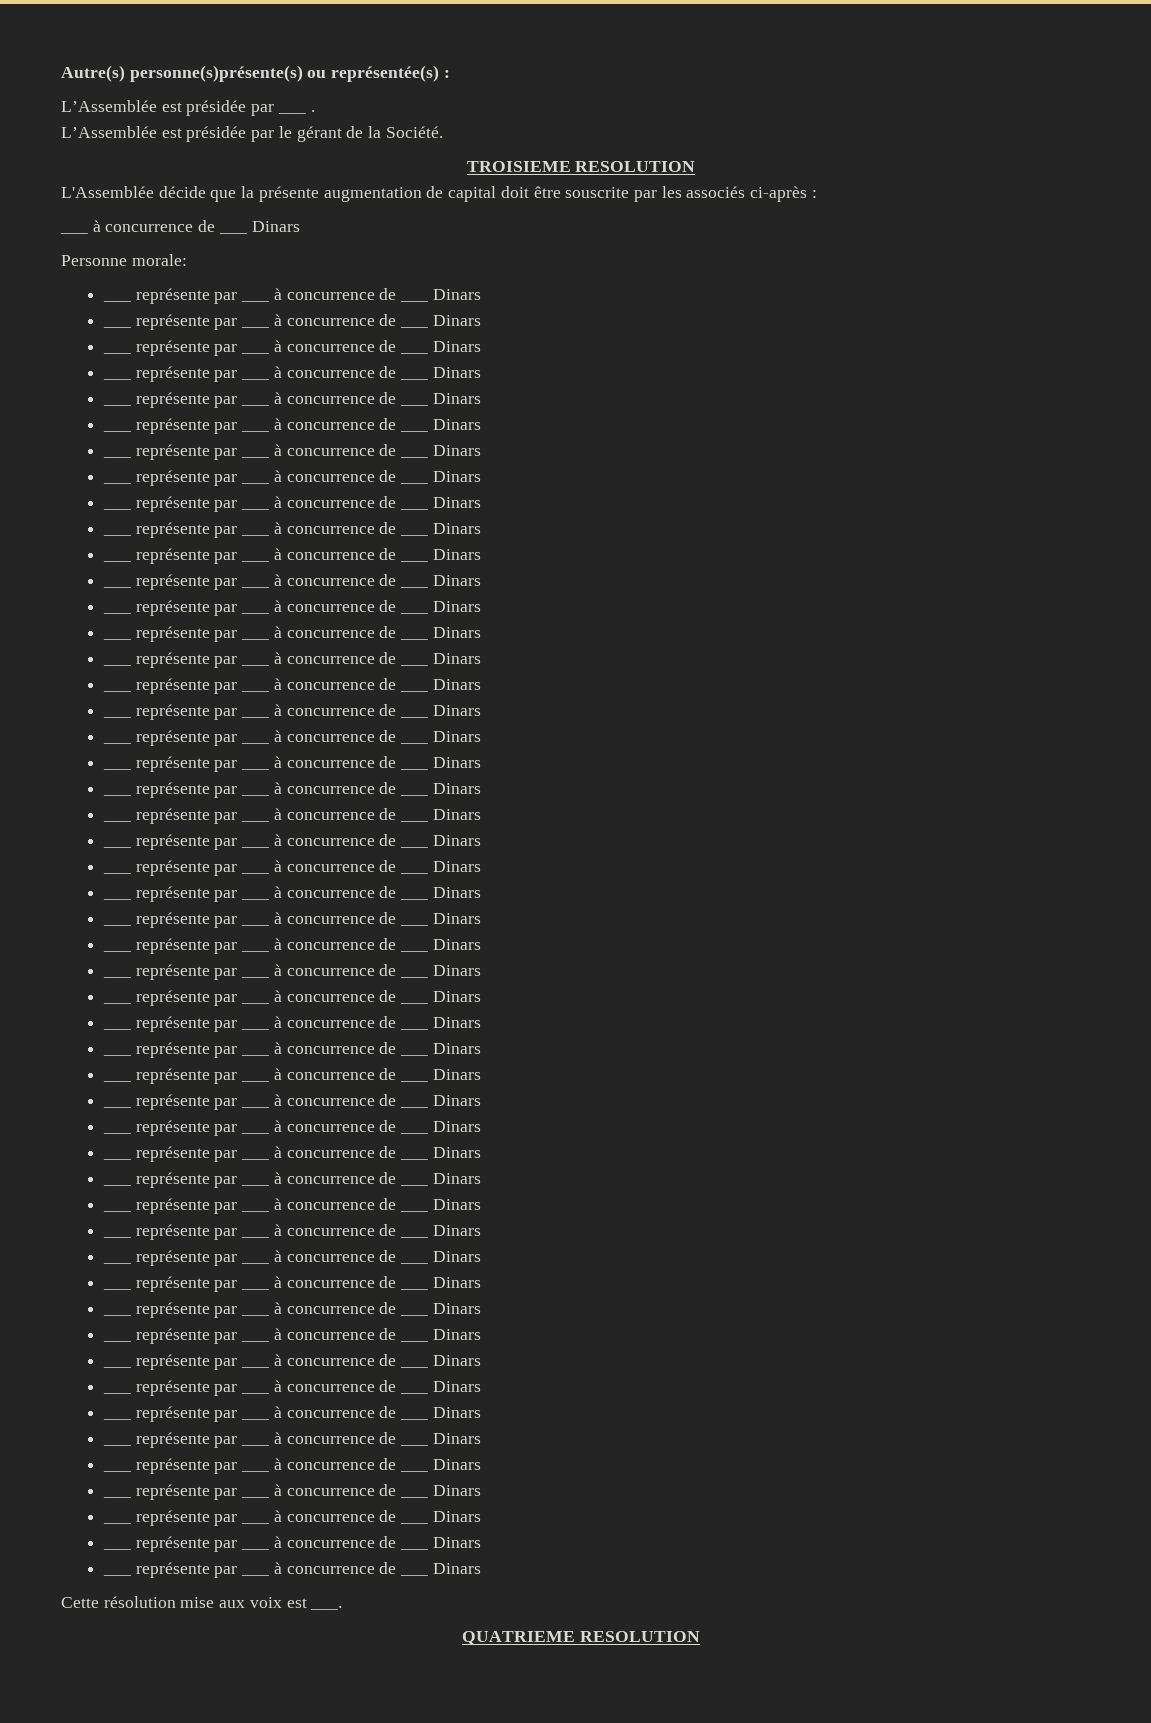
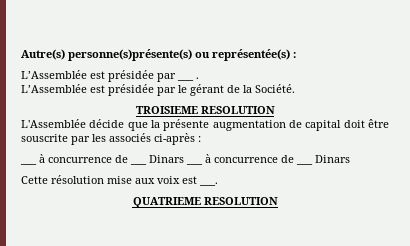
[61,254,187,266] [102,288,270,304] [273,288,397,300] [399,300,428,302] [432,289,481,300] [102,314,270,330] [273,314,397,326] [399,326,428,328] [432,315,481,326] [102,340,270,356] [273,340,397,352] [399,352,428,354] [432,341,481,352] [102,366,270,382] [273,366,397,378] [399,378,428,380] [432,367,481,378] [102,392,270,408] [273,392,397,404] [399,404,428,406] [432,393,481,404] [102,418,270,434] [273,418,397,430] [399,430,428,432] [432,419,481,430] [102,444,270,460] [273,444,397,456] [399,456,428,458] [432,445,481,456] [102,470,270,486] [273,470,397,482] [399,482,428,484] [432,471,481,482] [102,496,270,512] [273,496,397,508] [399,508,428,510] [432,497,481,508] [102,522,270,538] [273,522,397,534] [399,534,428,536] [432,523,481,534] [102,548,270,564] [273,548,397,560] [399,560,428,562] [432,549,481,560] [102,574,270,590] [273,574,397,586] [399,586,428,588] [432,575,481,586] [102,600,270,616] [273,600,397,612] [399,612,428,614] [432,601,481,612] [102,626,270,642] [273,626,397,638] [399,638,428,640] [432,627,481,638] [102,652,270,668] [273,652,397,664] [399,664,428,666] [432,653,481,664] [102,678,270,694] [273,678,397,690] [399,690,428,692] [432,679,481,690] [102,704,270,720] [273,704,397,716] [399,716,428,718] [432,705,481,716] [102,730,270,746] [273,730,397,742] [399,742,428,744] [432,731,481,742] [102,756,270,772] [273,756,397,768] [399,768,428,770] [432,757,481,768] [102,782,270,798] [273,782,397,794] [399,794,428,796] [432,783,481,794] [102,808,270,824] [273,808,397,820] [399,820,428,822] [432,809,481,820] [102,834,270,850] [273,834,397,846] [399,846,428,848] [432,835,481,846] [102,860,270,876] [273,860,397,872] [399,872,428,874] [432,861,481,872] [102,886,270,902] [273,886,397,898] [399,898,428,900] [432,887,481,898] [102,912,270,928] [273,912,397,924] [399,924,428,926] [432,913,481,924] [102,938,270,954] [273,938,397,950] [399,950,428,952] [432,939,481,950] [102,964,270,980] [273,964,397,976] [399,976,428,978] [432,965,481,976] [102,990,270,1006] [273,990,397,1002] [399,1002,428,1004] [432,991,481,1002] [102,1016,270,1032] [273,1016,397,1028] [399,1028,428,1030] [432,1017,481,1028] [102,1042,270,1058] [273,1042,397,1054] [399,1054,428,1056] [432,1043,481,1054] [102,1068,270,1084] [273,1068,397,1080] [399,1080,428,1082] [432,1069,481,1080] [102,1094,270,1110] [273,1094,397,1106] [399,1106,428,1108] [432,1095,481,1106] [102,1120,270,1136] [273,1120,397,1132] [399,1132,428,1134] [432,1121,481,1132] [102,1146,270,1162] [273,1146,397,1158] [399,1158,428,1160] [432,1147,481,1158] [102,1172,270,1188] [273,1172,397,1184] [399,1184,428,1186] [432,1173,481,1184] [102,1198,270,1214] [273,1198,397,1210] [399,1210,428,1212] [432,1199,481,1210] [102,1224,270,1240] [273,1224,397,1236] [399,1236,428,1238] [432,1225,481,1236] [102,1250,270,1266] [273,1250,397,1262] [399,1262,428,1264] [432,1251,481,1262] [102,1276,270,1292] [273,1276,397,1288] [399,1288,428,1290] [432,1277,481,1288] [102,1302,270,1318] [273,1302,397,1314] [399,1314,428,1316] [432,1303,481,1314] [102,1328,270,1344] [273,1328,397,1340] [399,1340,428,1342] [432,1329,481,1340] [102,1354,270,1370] [273,1354,397,1366] [399,1366,428,1368] [432,1355,481,1366] [102,1380,270,1396] [273,1380,397,1392] [399,1392,428,1394] [432,1381,481,1392] [102,1406,270,1422] [273,1406,397,1418] [399,1418,428,1420] [432,1407,481,1418] [102,1432,270,1448] [273,1432,397,1444] [399,1444,428,1446] [432,1433,481,1444] [102,1458,270,1474] [273,1458,397,1470] [399,1470,428,1472] [432,1459,481,1470] [102,1484,270,1500] [273,1484,397,1496] [399,1496,428,1498] [432,1485,481,1496] [102,1510,270,1526] [273,1510,397,1522] [399,1522,428,1524] [432,1511,481,1522] [102,1536,270,1552] [273,1536,397,1548] [399,1548,428,1550] [432,1537,481,1548] [102,1562,238,1578] // Personne morale: // ___ représente par ___ à concurrence de ___ Dinars // ___ représente par ___ à concurrence de ___ Dinars // ___ représente par ___ à concurrence de ___ Dinars // ___ représente par ___ à concurrence de ___ Dinars // ___ représente par ___ à concurrence de ___ Dinars // ___ représente par ___ à concurrence de ___ Dinars // ___ représente par ___ à concurrence de ___ Dinars // ___ représente par ___ à concurrence de ___ Dinars // ___ représente par ___ à concurrence de ___ Dinars // ___ représente par ___ à concurrence de ___ Dinars // ___ représente par ___ à concurrence de ___ Dinars // ___ représente par ___ à concurrence de ___ Dinars // ___ représente par ___ à concurrence de ___ Dinars // ___ représente par ___ à concurrence de ___ Dinars // ___ représente par ___ à concurrence de ___ Dinars // ___ représente par ___ à concurrence de ___ Dinars // ___ représente par ___ à concurrence de ___ Dinars // ___ représente par ___ à concurrence de ___ Dinars // ___ représente par ___ à concurrence de ___ Dinars // ___ représente par ___ à concurrence de ___ Dinars // ___ représente par ___ à concurrence de ___ Dinars // ___ représente par ___ à concurrence de ___ Dinars // ___ représente par ___ à concurrence de ___ Dinars // ___ représente par ___ à concurrence de ___ Dinars // ___ représente par ___ à concurrence de ___ Dinars // ___ représente par ___ à concurrence de ___ Dinars // ___ représente par ___ à concurrence de ___ Dinars // ___ représente par ___ à concurrence de ___ Dinars // ___ représente par ___ à concurrence de ___ Dinars // ___ représente par ___ à concurrence de ___ Dinars // ___ représente par ___ à concurrence de ___ Dinars // ___ représente par ___ à concurrence de ___ Dinars // ___ représente par ___ à concurrence de ___ Dinars // ___ représente par ___ à concurrence de ___ Dinars // ___ représente par ___ à concurrence de ___ Dinars // ___ représente par ___ à concurrence de ___ Dinars // ___ représente par ___ à concurrence de ___ Dinars // ___ représente par ___ à concurrence de ___ Dinars // ___ représente par ___ à concurrence de ___ Dinars // ___ représente par ___ à concurrence de ___ Dinars // ___ représente par ___ à concurrence de ___ Dinars // ___ représente par ___ à concurrence de ___ Dinars // ___ représente par ___ à concurrence de ___ Dinars // ___ représente par ___ à concurrence de ___ Dinars // ___ représente par ___ à concurrence de ___ Dinars // ___ représente par ___ à concurrence de ___ Dinars // ___ représente par ___ à concurrence de ___ Dinars // ___ représente par ___ à concurrence de ___ Dinars // ___ représente par ___ à concurrence de ___ Dinars // ___ représente par -> (184, 159) none

